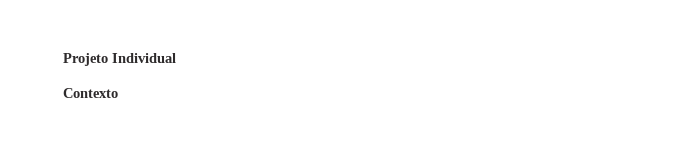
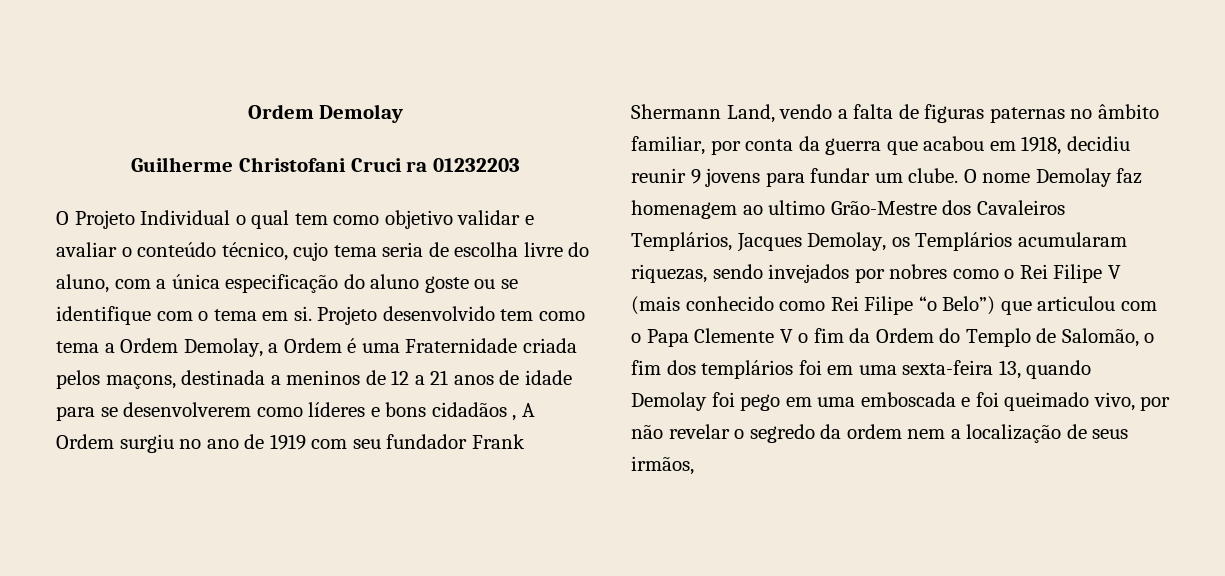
[63,53,176,66] [63,88,118,98] Projeto Individual // Contexto -> [247,104,404,123] [131,157,520,172] [56,210,534,229] [56,242,590,261] [56,274,518,293] [56,306,585,325] [56,338,577,357] [56,370,572,389] [56,402,535,421] [56,434,525,453] [631,104,1159,123] [631,136,1130,155] [631,168,1143,187] [631,200,1065,219] [631,232,1127,252] [631,264,1121,283] [631,296,1157,315] [631,328,1155,347] [631,360,1092,379] [631,392,1171,411] [631,424,1129,443] [631,456,694,475] Ordem Demolay // Guilherme Christofani Cruci ra 01232203 // O Projeto Individual o qual tem como objetivo validar e avaliar o conteúdo técnico, cujo tema seria de escolha livre do aluno, com a única especificação do aluno goste ou se identifique com o tema em si. Projeto desenvolvido tem como tema a Ordem Demolay, a Ordem é uma Fraternidade criada pelos maçons, destinada a meninos de 12 a 21 anos de idade para se desenvolverem como líderes e bons cidadãos , A Ordem surgiu no ano de 1919 com seu fundador Frank Shermann Land, vendo a falta de figuras paternas no âmbito familiar, por conta da guerra que acabou em 1918, decidiu reunir 9 jovens para fundar um clube. O nome Demolay faz homenagem ao ultimo Grão-Mestre dos Cavaleiros Templários, Jacques Demolay, os Templários acumularam riquezas, sendo invejados por nobres como o Rei Filipe V (mais conhecido como Rei Filipe “o Belo”) que articulou com o Papa Clemente V o fim da Ordem do Templo de Salomão, o fim dos templários foi em uma sexta-feira 13, quando Demolay foi pego em uma emboscada e foi queimado vivo, por não revelar o segredo da ordem nem a localização de seus irmãos,

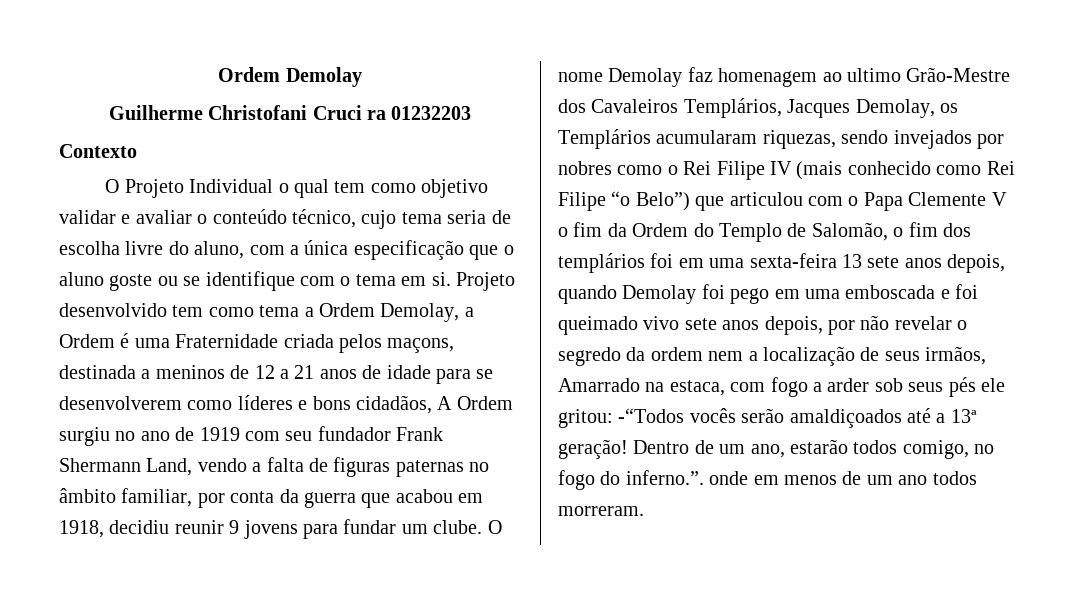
(520, 165) none -> [59,144,137,158] // Contexto
[343,274,365,289] do -> [469,245,514,260] que o
[431,402,517,421] cidadãos , -> [356,395,432,414] cidadãos,
[1107,265,1121,279] V -> [770,161,792,175] IV
[998,360,1021,379] 13, -> [842,254,1006,273] 13 sete anos depois,
[1093,392,1135,411] vivo, -> [643,316,823,335] vivo sete anos depois,
(694, 465) none -> [558,377,1005,397] [558,408,977,428] [558,439,995,459] [558,470,977,490] [558,506,644,516] Amarrado na estaca, com fogo a arder sob seus pés ele gritou: -“Todos vocês serão amaldiçoados até a 13ª geração! Dentro de um ano, estarão todos comigo, no fogo do inferno.”. onde em menos de um ano todos morreram.

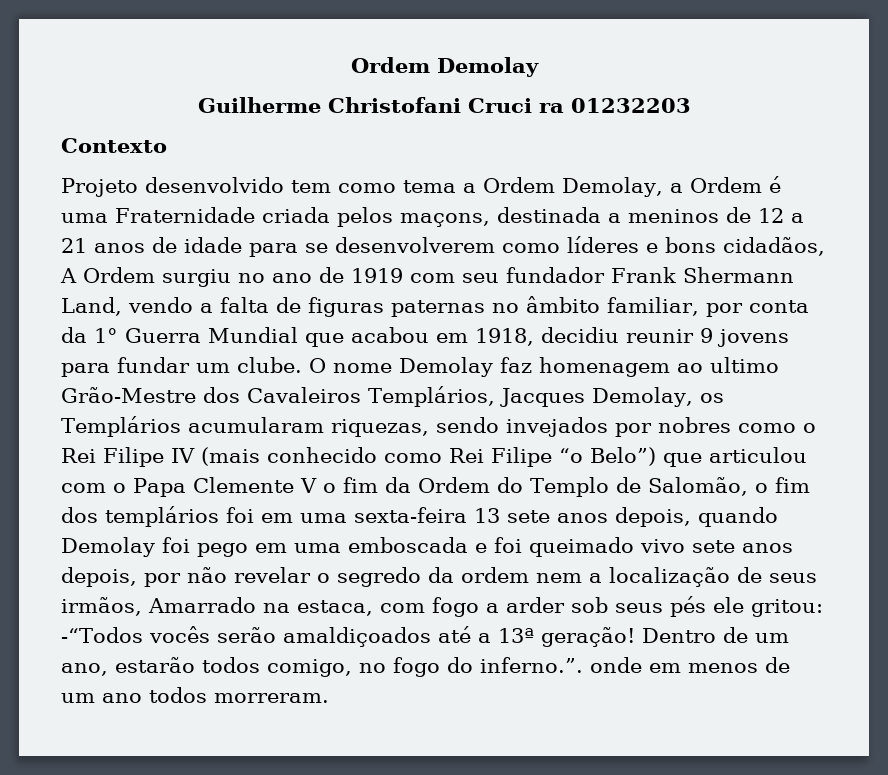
[105,179,489,198] [59,209,511,229] [59,240,514,260] [59,271,451,291] O Projeto Individual o qual tem como objetivo validar e avaliar o conteúdo técnico, cujo tema seria de escolha livre do aluno, com a única especificação que o aluno goste ou se identifique com o tema em si. -> (167, 145) none
[304,492,356,508] guerra -> [94,327,298,343] 1° Guerra Mundial

